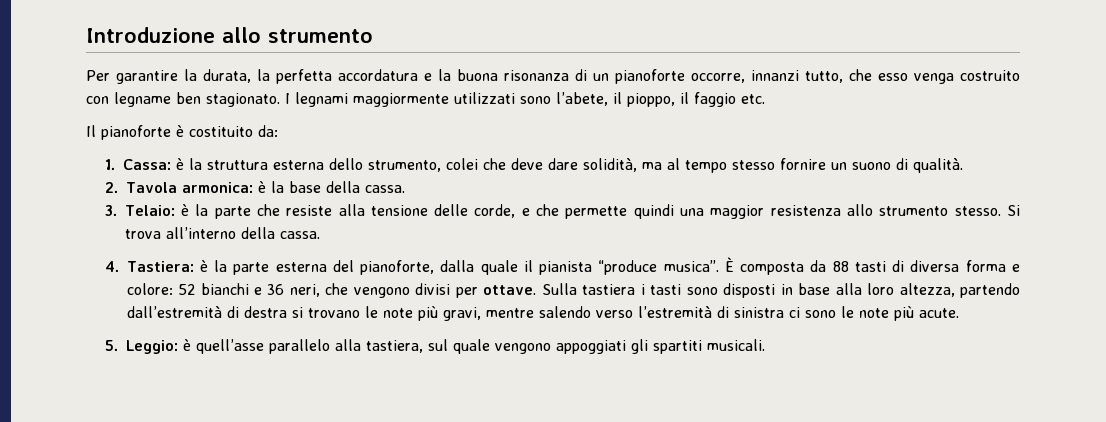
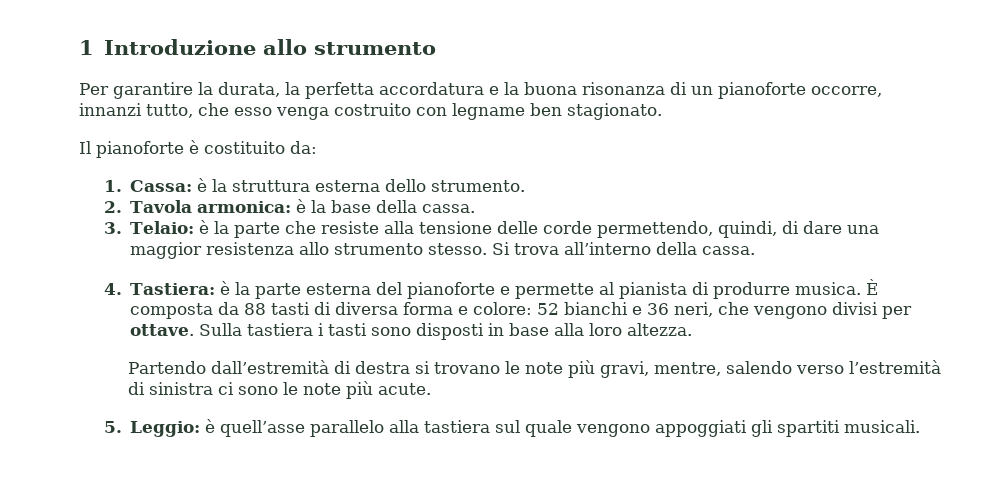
(86, 35) none -> [79,40,94,55] 1
[285,92,765,107] I legnami maggiormente utilizzati sono l’abete, il pioppo, il faggio etc. -> (662, 111) none
[368,158,964,173] strumento, colei che deve dare solidità, ma al tempo stesso fornire un suono di qualità. -> [430,180,525,192] strumento.
[474,204,674,219] corde, e che permette quindi -> [542,221,842,238] corde permettendo, quindi, di dare
[360,260,719,275] pianoforte, dalla quale il pianista “produce musica”. -> [406,282,861,299] pianoforte e permette al pianista di produrre musica.
[899,283,1020,298] altezza, partendo -> [626,323,692,336] [128,361,207,374] altezza. // Partendo
[485,308,534,318] mentre -> [654,362,722,376] mentre,
[365,340,423,353] tastiera, -> [423,420,490,433] tastiera

